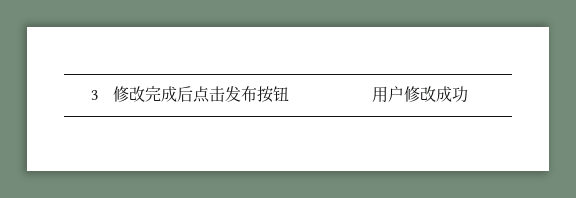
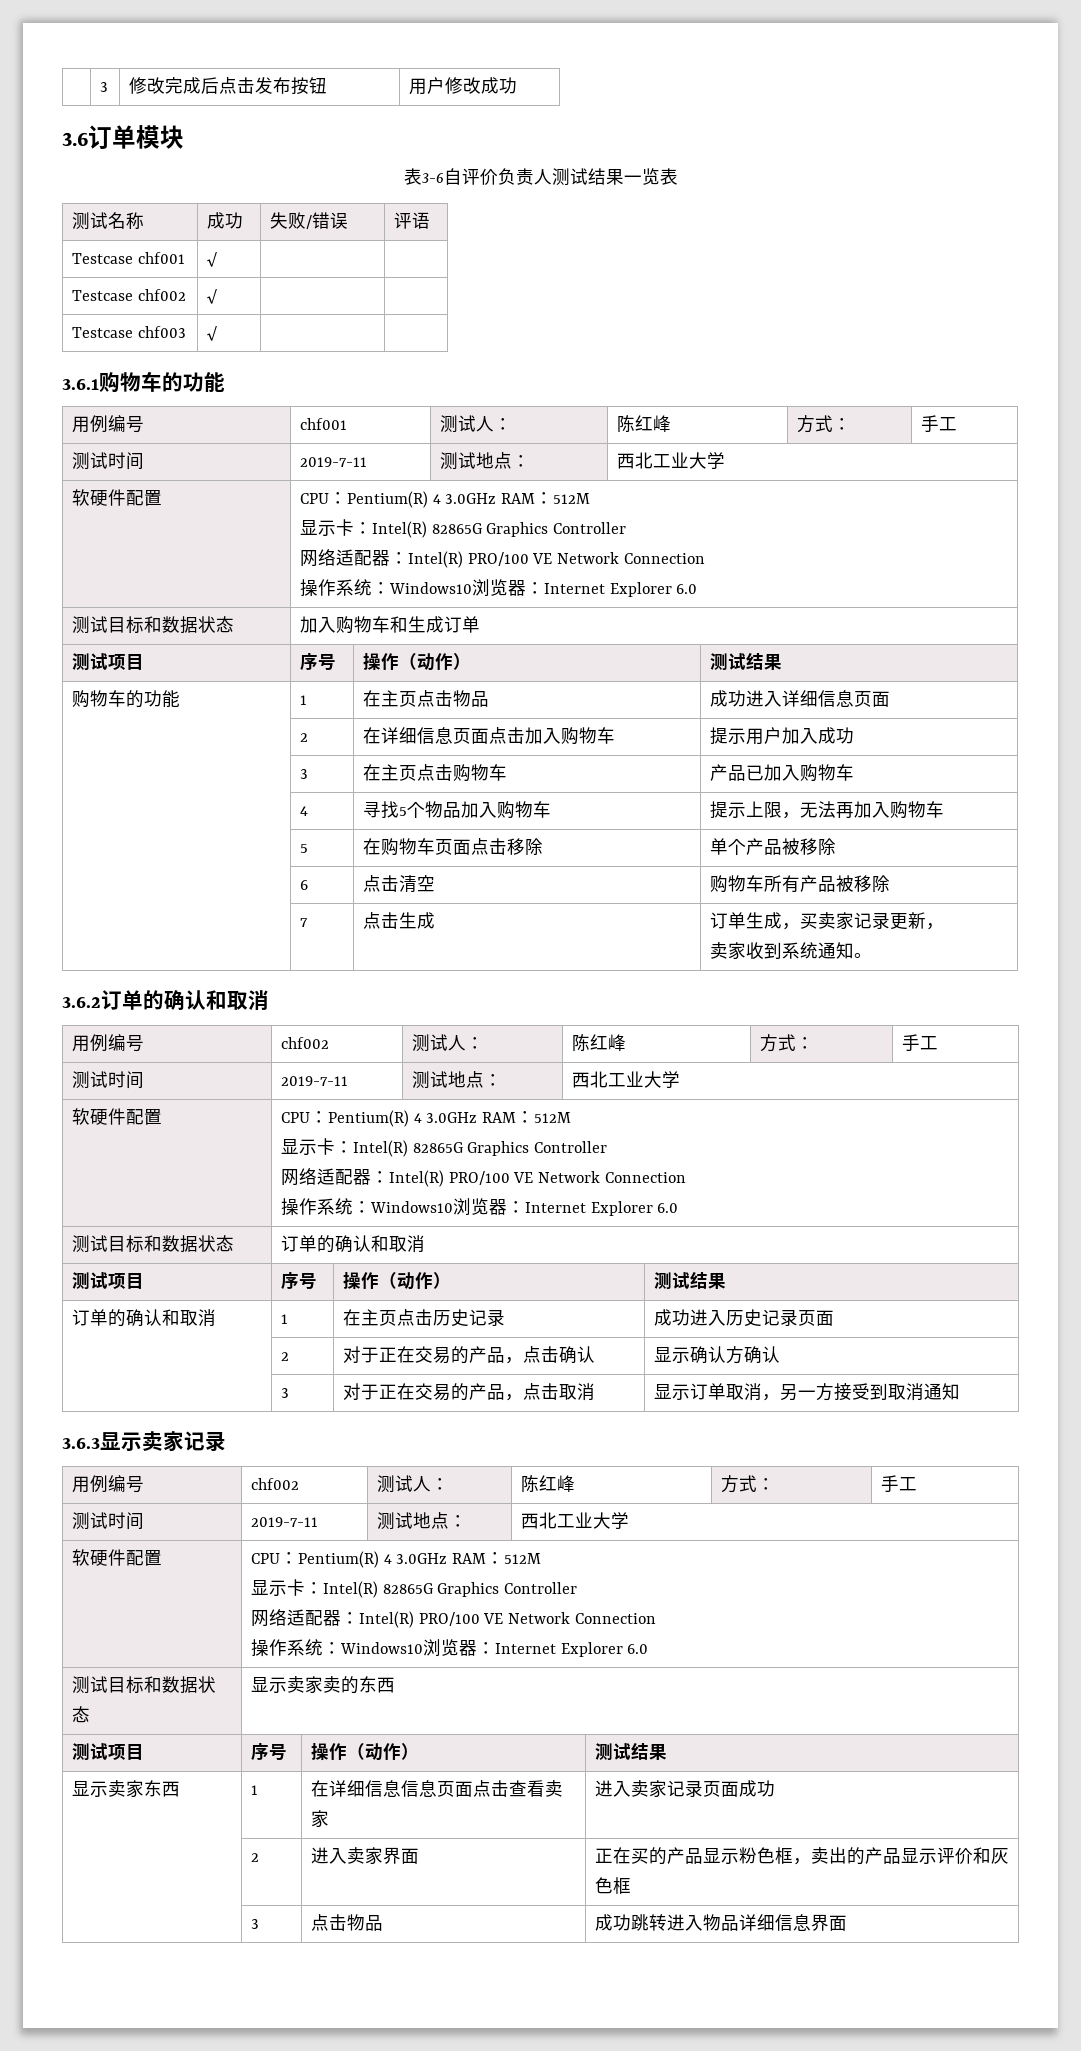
(469, 94) none -> [62,125,184,149] [403,168,678,186] [71,212,144,230] [206,212,243,229] [269,212,348,229] [393,212,430,229] [71,252,185,264] [205,252,217,267] [71,289,186,301] [205,289,217,304] [71,326,186,338] [205,326,217,341] [62,371,225,393] [71,415,144,433] [299,418,347,430] [439,415,512,433] [616,415,671,433] [796,415,851,433] [920,415,957,433] [71,452,144,470] [299,457,367,467] [439,452,530,470] [616,452,725,469] [71,489,162,506] [299,491,591,508] [299,519,627,538] [299,549,705,568] [299,579,698,597] [71,616,234,634] [299,616,480,634] [71,653,144,670] [299,653,336,670] [362,653,471,671] [709,652,782,670] [71,690,180,708] [299,695,307,705] [362,690,489,707] [709,690,890,707] [299,733,308,742] [362,727,615,745] [709,727,854,745] [299,769,308,779] [362,764,507,782] [709,764,854,782] [299,806,308,816] [362,801,551,819] [709,801,944,819] [299,844,308,853] [362,838,543,856] [709,838,836,855] [299,880,308,890] [362,875,435,893] [709,875,890,893] [299,918,308,927] [362,912,435,929] [709,912,944,930] [709,942,872,960] [62,990,269,1011] [71,1034,144,1052] [280,1037,329,1049] [411,1034,484,1052] [571,1034,626,1052] [759,1034,814,1052] [901,1034,938,1052] [71,1071,144,1089] [280,1076,348,1086] [411,1071,502,1089] [571,1071,680,1088] [71,1108,162,1125] [280,1110,572,1127] [280,1138,608,1157] [280,1168,686,1187] [280,1198,679,1216] [71,1235,234,1253] [280,1235,425,1253] [71,1272,144,1289] [280,1272,317,1289] [342,1272,451,1290] [653,1271,726,1289] [71,1309,216,1327] [280,1314,288,1324] [342,1309,505,1327] [653,1309,834,1327] [280,1352,289,1361] [342,1346,595,1364] [653,1346,780,1364] [280,1388,289,1398] [342,1383,595,1401] [653,1383,960,1401] [62,1431,226,1452] [71,1475,144,1493] [250,1478,299,1490] [376,1475,449,1493] [520,1475,575,1493] [720,1475,775,1493] [880,1475,917,1493] [71,1512,144,1530] [250,1517,318,1527] [376,1512,467,1530] [520,1512,629,1529] [71,1549,162,1566] [250,1551,542,1568] [250,1579,578,1598] [250,1609,656,1628] [250,1639,649,1657] [71,1676,216,1694] [71,1706,90,1723] [250,1676,395,1694] [71,1743,144,1760] [250,1743,287,1760] [310,1743,419,1761] [594,1742,667,1760] [71,1780,180,1798] [250,1785,258,1795] [310,1780,563,1797] [310,1810,329,1828] [594,1780,775,1798] [250,1853,259,1862] [310,1847,419,1865] [594,1847,1009,1865] [594,1877,631,1894] [250,1919,259,1929] [310,1914,383,1931] [594,1914,847,1931] // 3.6订单模块 // 表3-6自评价负责人测试结果一览表 // 测试名称 | 成功 | 失败/错误 | 评语 // Testcase chf001 | √ | | // Testcase chf002 | √ | | // Testcase chf003 | √ | | // 3.6.1购物车的功能 // 用例编号 | chf001 | 测试人： | 陈红峰 | 方式： | 手工 // 测试时间 | 2019-7-11 | 测试地点： | 西北工业大学 // 软硬件配置 | CPU：Pentium(R) 4 3.0GHz RAM：512M // 显示卡：Intel(R) 82865G Graphics Controller // 网络适配器：Intel(R) PRO/100 VE Network Connection // 操作系统：Windows10浏览器：Internet Explorer 6.0 // 测试目标和数据状态 | 加入购物车和生成订单 // 测试项目 | 序号 | 操作（动作） | 测试结果 // 购物车的功能 | 1 | 在主页点击物品 | 成功进入详细信息页面 // | 2 | 在详细信息页面点击加入购物车 | 提示用户加入成功 // | 3 | 在主页点击购物车 | 产品已加入购物车 // | 4 | 寻找5个物品加入购物车 | 提示上限，无法再加入购物车 // | 5 | 在购物车页面点击移除 | 单个产品被移除 // | 6 | 点击清空 | 购物车所有产品被移除 // | 7 | 点击生成 | 订单生成，买卖家记录更新， // 卖家收到系统通知。 // 3.6.2订单的确认和取消 // 用例编号 | chf002 | 测试人： | 陈红峰 | 方式： | 手工 // 测试时间 | 2019-7-11 | 测试地点： | 西北工业大学 // 软硬件配置 | CPU：Pentium(R) 4 3.0GHz RAM：512M // 显示卡：Intel(R) 82865G Graphics Controller // 网络适配器：Intel(R) PRO/100 VE Network Connection // 操作系统：Windows10浏览器：Internet Explorer 6.0 // 测试目标和数据状态 | 订单的确认和取消 // 测试项目 | 序号 | 操作（动作） | 测试结果 // 订单的确认和取消 | 1 | 在主页点击历史记录 | 成功进入历史记录页面 // | 2 | 对于正在交易的产品，点击确认 | 显示确认方确认 // | 3 | 对于正在交易的产品，点击取消 | 显示订单取消，另一方接受到取消通知 // 3.6.3显示卖家记录 // 用例编号 | chf002 | 测试人： | 陈红峰 | 方式： | 手工 // 测试时间 | 2019-7-11 | 测试地点： | 西北工业大学 // 软硬件配置 | CPU：Pentium(R) 4 3.0GHz RAM：512M // 显示卡：Intel(R) 82865G Graphics Controller // 网络适配器：Intel(R) PRO/100 VE Network Connection // 操作系统：Windows10浏览器：Internet Explorer 6.0 // 测试目标和数据状态 | 显示卖家卖的东西 // 测试项目 | 序号 | 操作（动作） | 测试结果 // 显示卖家东西 | 1 | 在详细信息信息页面点击查看卖家 | 进入卖家记录页面成功 // | 2 | 进入卖家界面 | 正在买的产品显示粉色框，卖出的产品显示评价和灰色框 // | 3 | 点击物品 | 成功跳转进入物品详细信息界面

